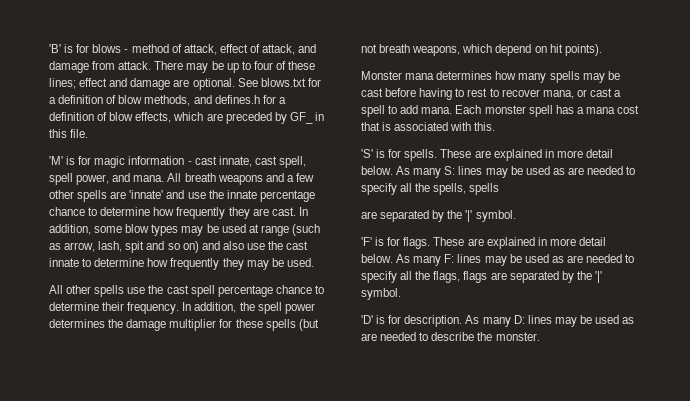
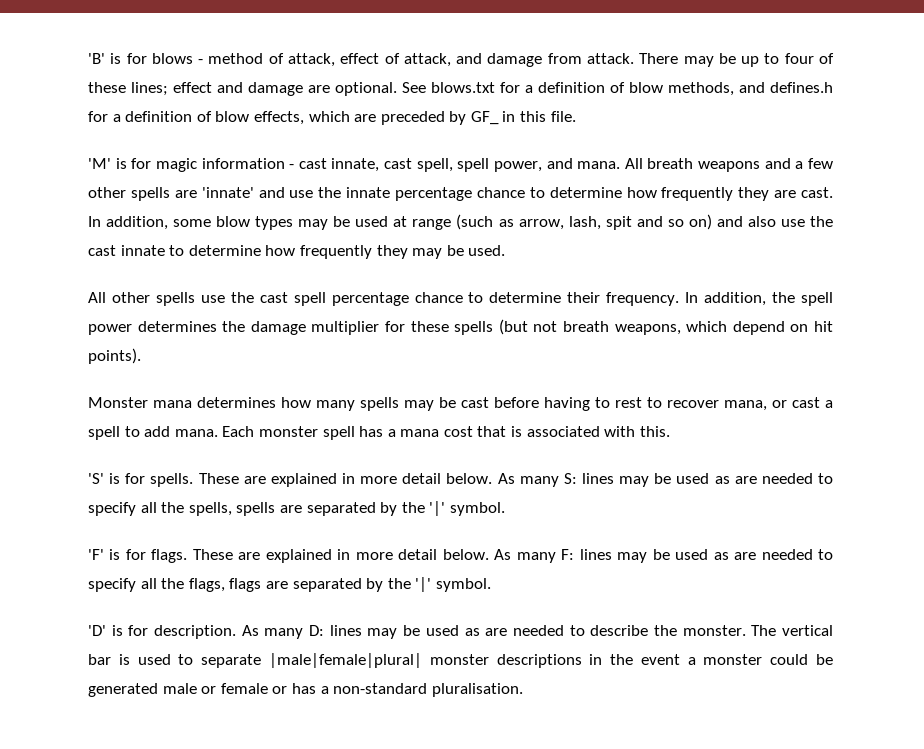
(500, 189) // -> (276, 509) none
(540, 336) none -> [751,625,834,636] [88,653,834,668] [88,683,523,697] The vertical bar is used to separate |male|female|plural| monster descriptions in the event a monster could be generated male or female or has a non-standard pluralisation.

